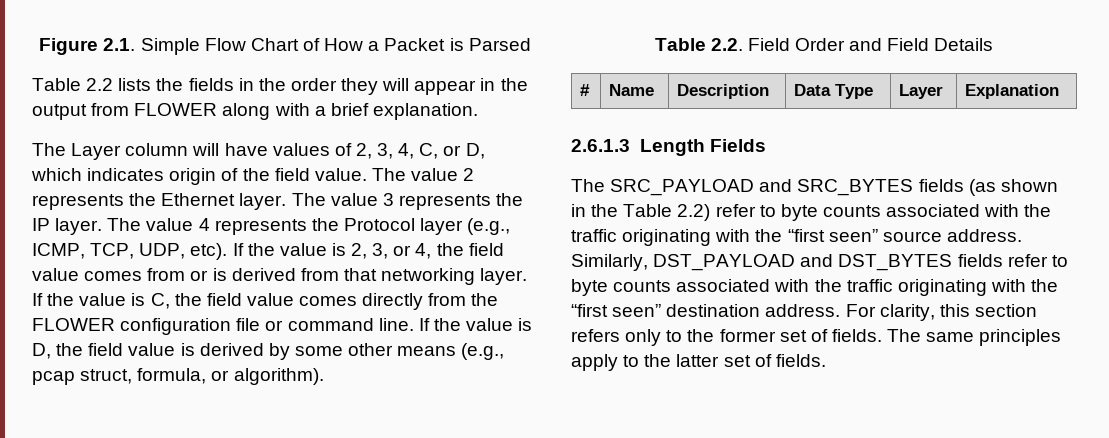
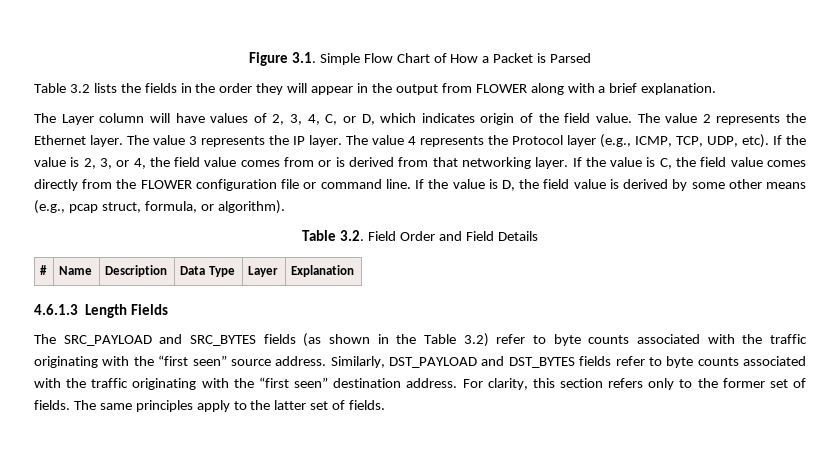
[103,38,136,51] 2.1. -> [291,52,316,63] 3.1.
[86,78,114,91] 2.2 -> [69,84,90,93] 3.2
[710,38,743,51] 2.2. -> [340,230,365,241] 3.2.
[571,139,630,152] 2.6.1.3 -> [34,304,78,315] 4.6.1.3
[677,204,711,221] 2.2) -> [463,333,489,347] 3.2)

